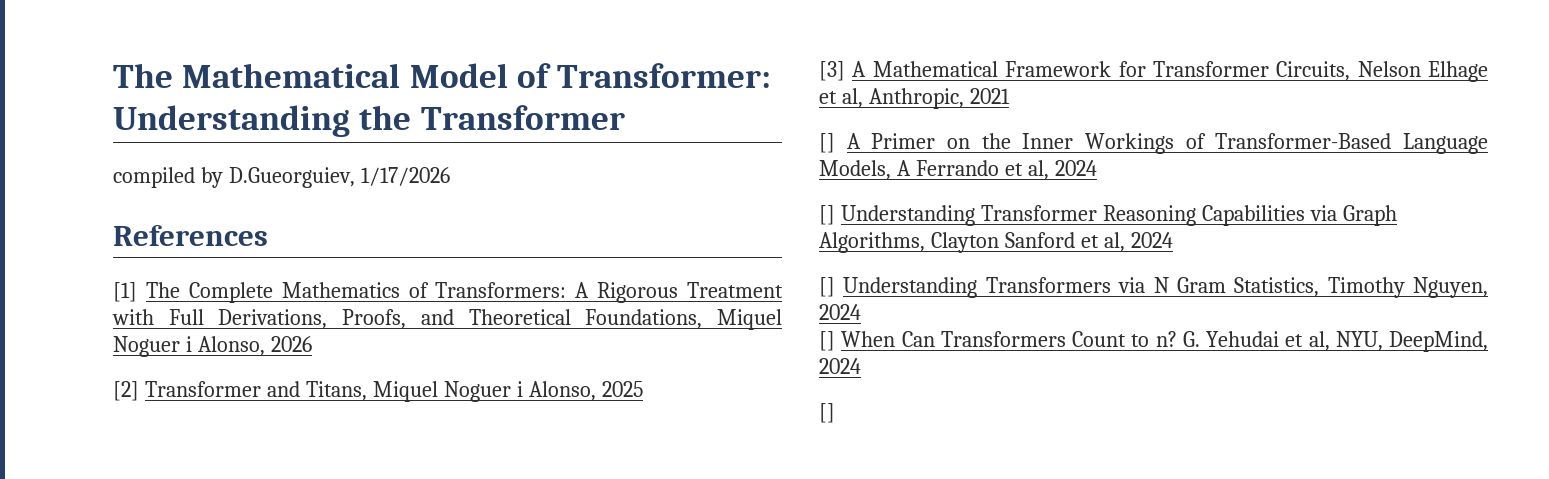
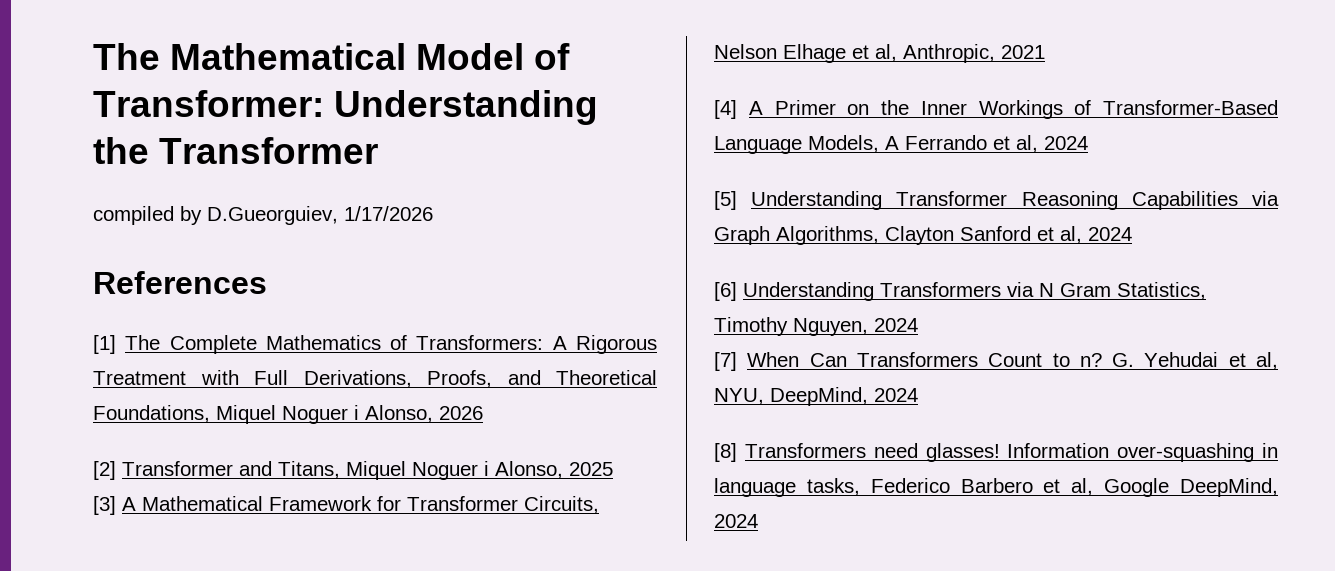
[819,133,835,153] [] -> [714,100,737,119] [4]
[819,205,835,225] [] -> [714,191,737,210] [5]
[819,277,835,297] [] -> [714,282,737,301] [6]
[819,331,835,351] [] -> [714,352,737,371] [7]
[819,403,835,423] [] -> [714,443,1278,462] [714,478,1278,497] [714,514,758,528] [8] Transformers need glasses! Information over-squashing in language tasks, Federico Barbero et al, Google DeepMind, 2024

